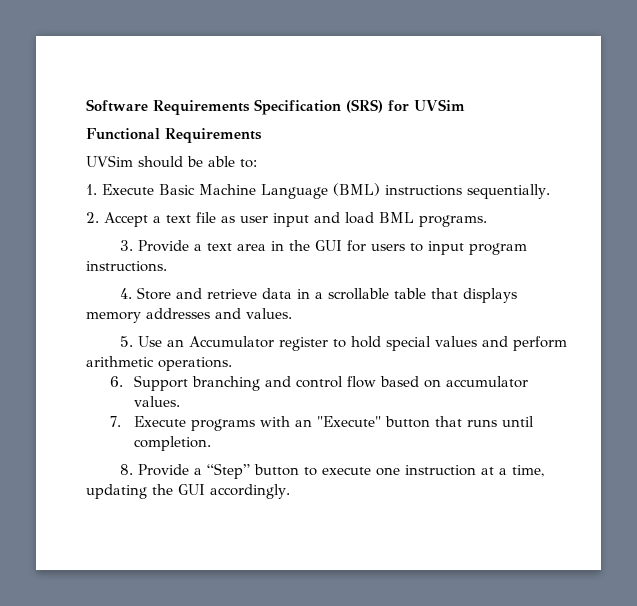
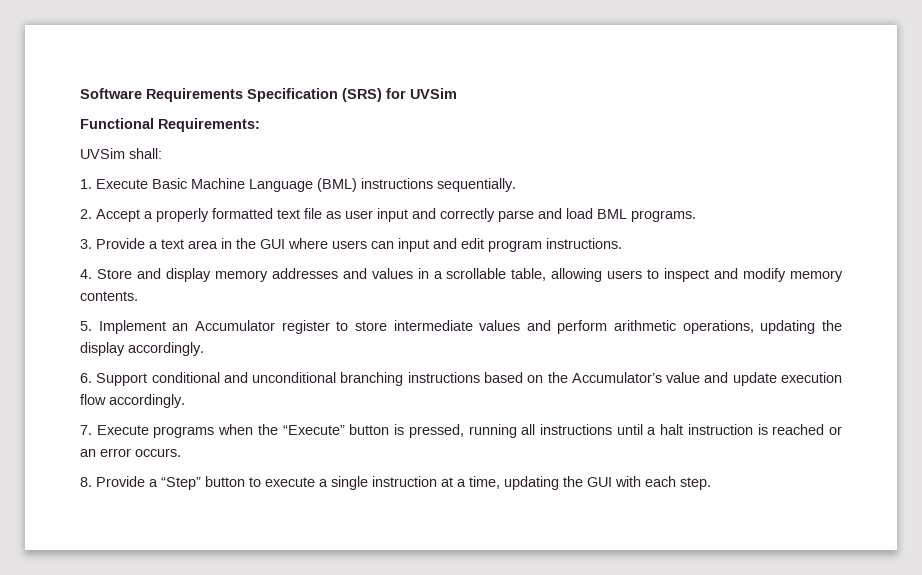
[165,128,262,143] [86,155,257,168] Requirements // UVSim should be able to: -> [158,118,260,132] [80,148,162,159] Requirements: // UVSim shall:
(161, 219) none -> [156,208,273,222] properly formatted
(340, 217) none -> [440,208,562,222] correctly parse and
[346,240,464,255] for users to input -> [288,238,484,252] where users can input and edit
[206,288,517,303] [86,308,292,323] retrieve data in a scrollable table that displays memory addresses and values. -> [165,268,844,282] [80,291,138,301] display memory addresses and values in a scrollable table, allowing users to inspect and modify memory contents.
[137,336,162,347] Use -> [98,320,166,334] Implement
[350,336,431,351] hold special -> [354,320,473,331] store intermediate
[158,357,232,371] [109,375,528,391] [133,396,180,407] [109,416,534,431] [133,436,211,451] operations. // 6. Support branching and control flow based on accumulator values. // 7. Execute programs with an "Execute" button that runs until completion. -> [682,320,842,334] [80,342,204,356] [80,372,843,386] [80,394,185,408] [80,424,842,438] [80,448,181,457] operations, updating the display accordingly. // 6. Support conditional and unconditional branching instructions based on the Accumulator’s value and update execution flow accordingly. // 7. Execute programs when the “Execute” button is pressed, running all instructions until a halt instruction is reached or an error occurs.
[375,467,400,476] one -> [319,476,368,490] a single
[210,484,290,499] accordingly. -> [615,476,711,490] with each step.

